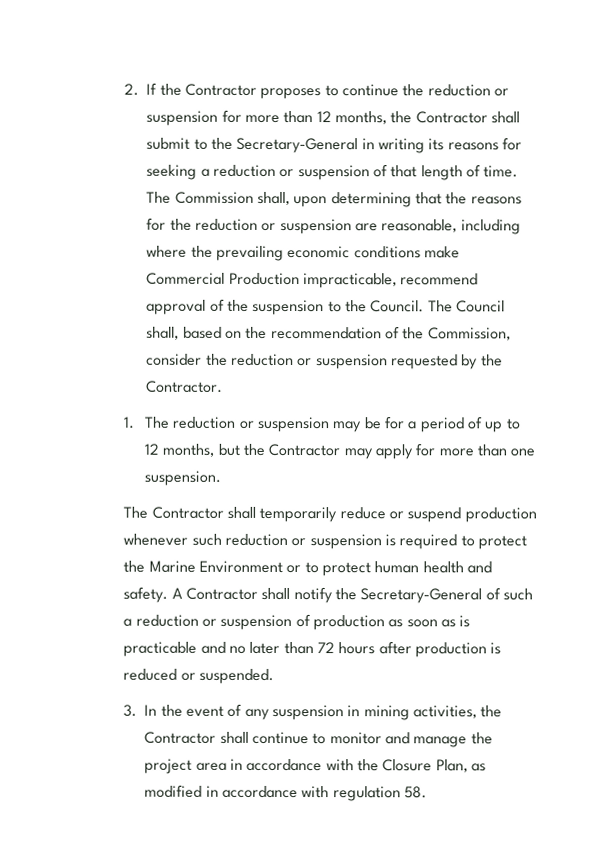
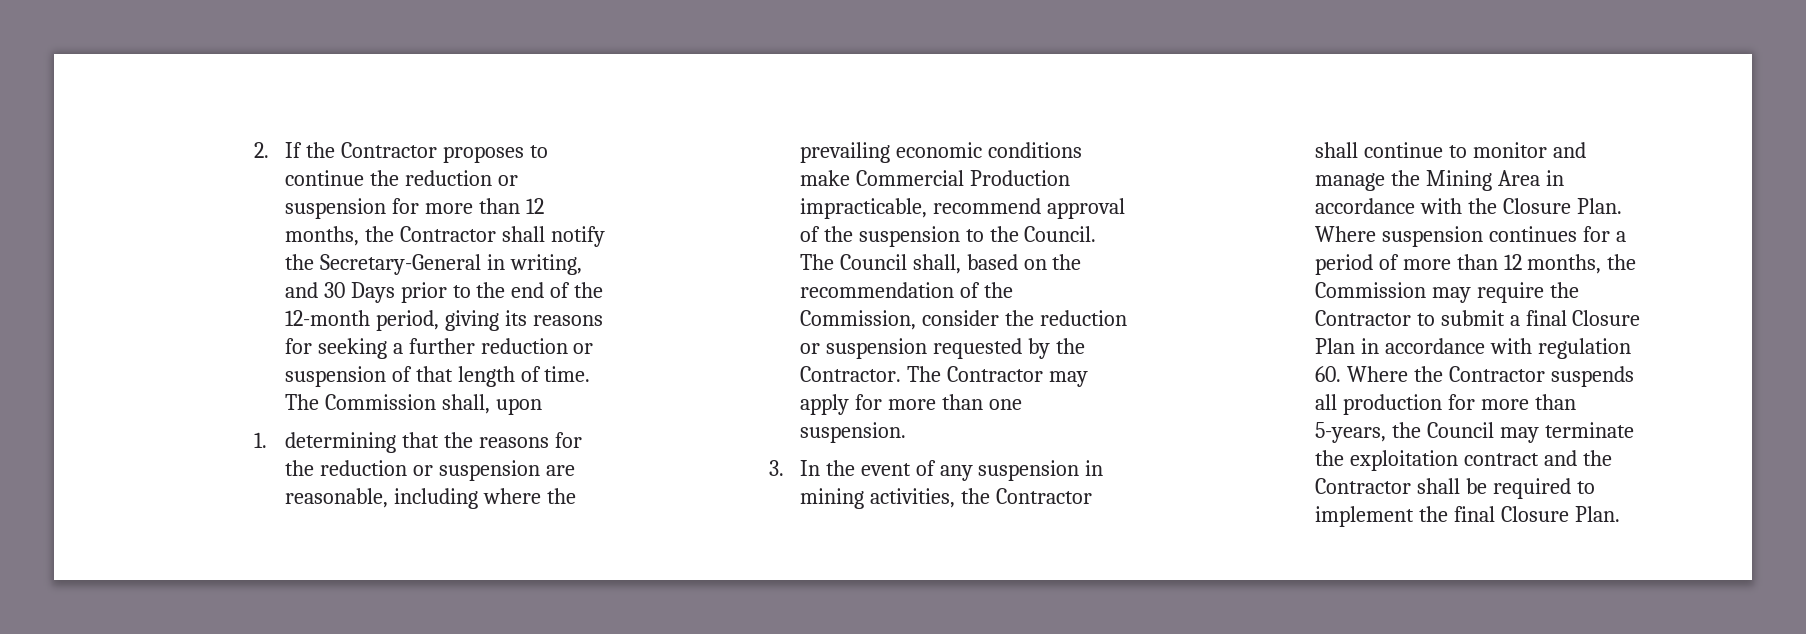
[146,137,208,150] submit to -> [550,226,605,247] notify
[377,138,425,154] writing -> [509,254,582,275] [284,282,604,303] [284,310,499,331] writing, and 30 Days prior to the end of the 12-month period, giving
(210, 172) none -> [408,338,475,354] further
(328, 201) none -> [253,432,267,448] // 1.
[124,416,521,433] [144,443,266,457] // 1. The reduction or suspension may be for a period of up to 12 months, but the -> [906,366,941,382] The
[123,506,537,523] [123,533,527,550] [123,560,492,577] [123,586,533,604] [123,614,471,631] [123,641,502,658] [123,668,274,684] // The Contractor shall temporarily reduce or suspend production whenever such reduction or suspension is required to protect the Marine Environment or to protect human health and safety. A Contractor shall notify the Secretary-General of such a reduction or suspension of production as soon as is practicable and no later than 72 hours after production is reduced or suspended. -> (906, 432) none
[144,758,227,774] project area -> [1425,170,1540,191] Mining Area
[435,759,486,773] [144,784,427,802] Plan, as modified in accordance with regulation 58. -> [1576,198,1622,214] [1314,226,1626,247] [1314,254,1637,275] [1314,282,1579,303] [1314,310,1641,326] [1314,338,1631,359] [1314,366,1634,387] [1314,394,1576,415] [1314,422,1634,443] [1314,450,1612,471] [1314,478,1595,499] [1314,506,1620,527] Plan. Where suspension continues for a period of more than 12 months, the Commission may require the Contractor to submit a final Closure Plan in accordance with regulation 60. Where the Contractor suspends all production for more than 5-years, the Council may terminate the exploitation contract and the Contractor shall be required to implement the final Closure Plan.

